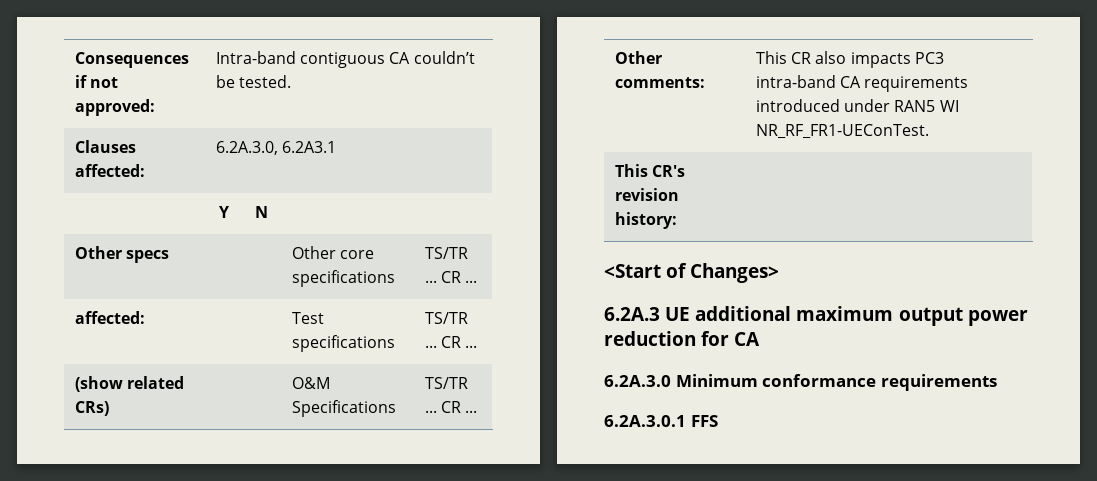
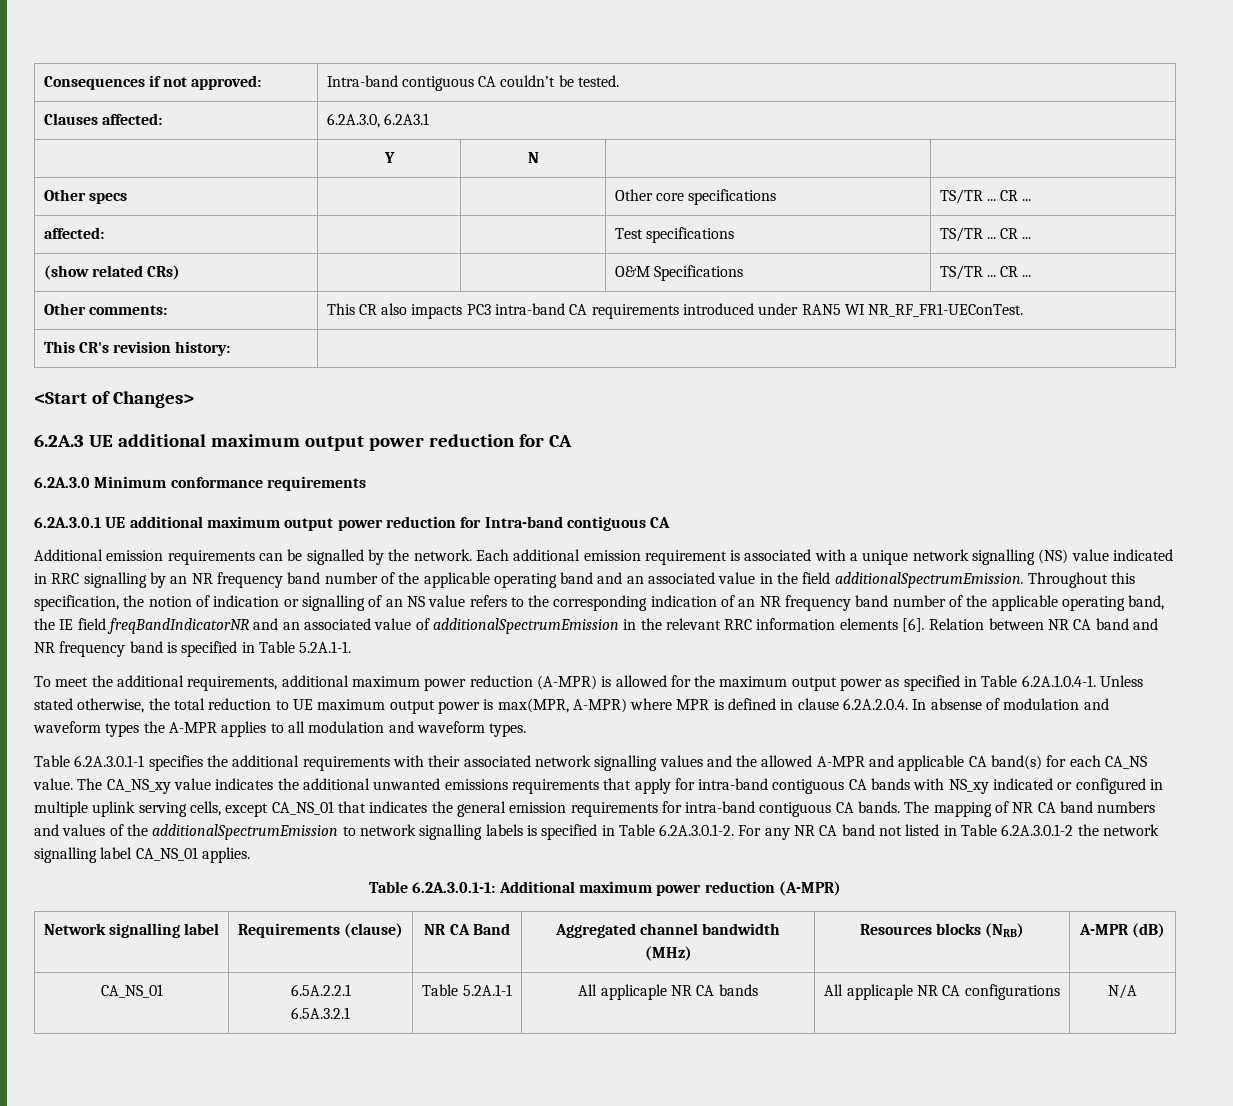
[690,415,718,427] FFS -> [105,516,671,531] [34,549,1174,565] [34,572,1136,588] [34,595,1165,611] [34,618,1159,634] [34,641,352,657] [34,675,1144,691] [34,698,1109,714] [33,721,527,737] [34,755,1148,771] [33,778,1164,794] [34,801,1156,817] [34,824,1160,840] [34,847,250,863] [369,881,841,896] [43,923,220,938] [237,923,404,938] [424,923,510,935] [554,923,781,938] [644,946,692,961] [859,923,1025,938] [1078,923,1166,938] [100,984,163,998] [290,984,351,996] [291,1007,350,1019] [422,984,512,996] [578,984,758,1000] [824,984,1060,1000] [1108,984,1137,999] UE additional maximum output power reduction for Intra-band contiguous CA // Additional emission requirements can be signalled by the network. Each additional emission requirement is associated with a unique network signalling (NS) value indicated in RRC signalling by an NR frequency band number of the applicable operating band and an associated value in the field additionalSpectrumEmission. Throughout this specification, the notion of indication or signalling of an NS value refers to the corresponding indication of an NR frequency band number of the applicable operating band, the IE field freqBandIndicatorNR and an associated value of additionalSpectrumEmission in the relevant RRC information elements [6]. Relation between NR CA band and NR frequency band is specified in Table 5.2A.1-1. // To meet the additional requirements, additional maximum power reduction (A-MPR) is allowed for the maximum output power as specified in Table 6.2A.1.0.4-1. Unless stated otherwise, the total reduction to UE maximum output power is max(MPR, A-MPR) where MPR is defined in clause 6.2A.2.0.4. In absense of modulation and waveform types the A-MPR applies to all modulation and waveform types. // Table 6.2A.3.0.1-1 specifies the additional requirements with their associated network signalling values and the allowed A-MPR and applicable CA band(s) for each CA_NS value. The CA_NS_xy value indicates the additional unwanted emissions requirements that apply for intra-band contiguous CA bands with NS_xy indicated or configured in multiple uplink serving cells, except CA_NS_01 that indicates the general emission requirements for intra-band contiguous CA bands. The mapping of NR CA band numbers and values of the additionalSpectrumEmission to network signalling labels is specified in Table 6.2A.3.0.1-2. For any NR CA band not listed in Table 6.2A.3.0.1-2 the network signalling label CA_NS_01 applies. // Table 6.2A.3.0.1-1: Additional maximum power reduction (A-MPR) // Network signalling label | Requirements (clause) | NR CA Band | Aggregated channel bandwidth (MHz) | Resources blocks (NRB) | A-MPR (dB) // CA_NS_01 | 6.5A.2.2.1 // 6.5A.3.2.1 | Table 5.2A.1-1 | All applicaple NR CA bands | All applicaple NR CA configurations | N/A

